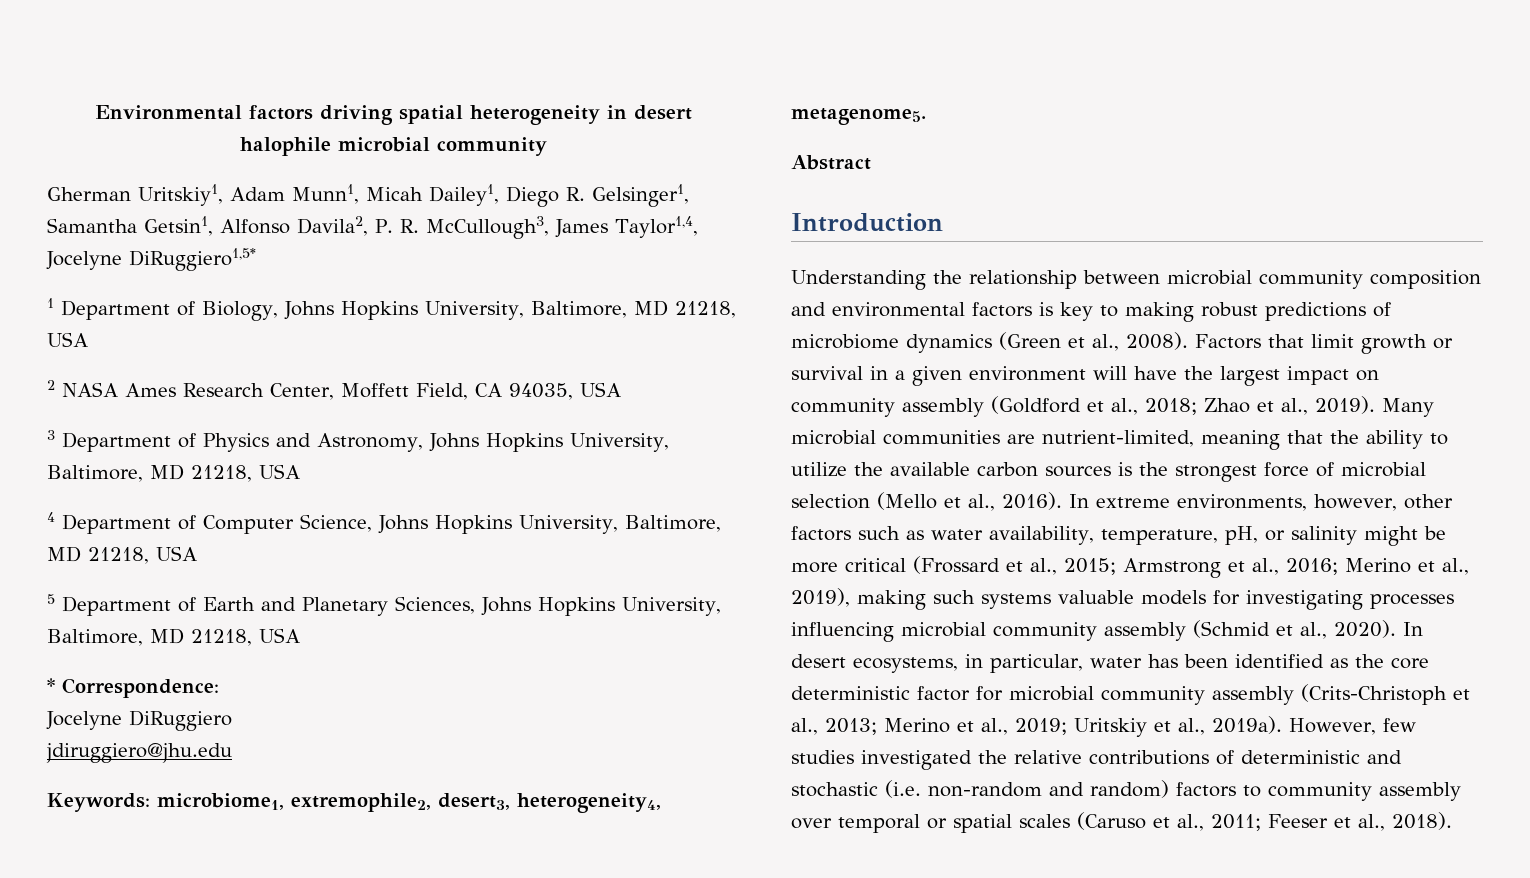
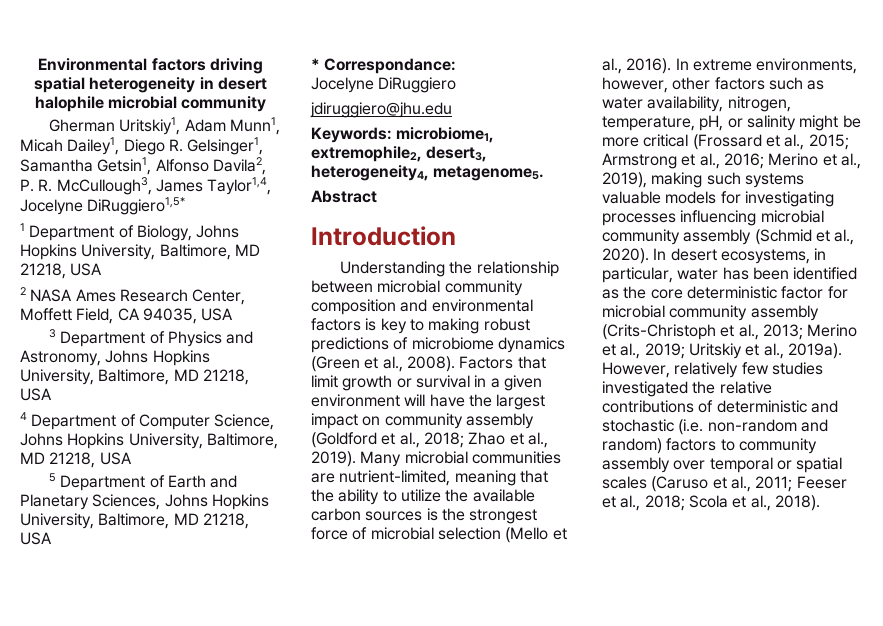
[62,678,219,698] Correspondence: -> [324,58,457,74] Correspondance:
(1094, 535) none -> [727,96,791,112] nitrogen,
(1376, 726) none -> [674,362,739,378] relatively
(1385, 822) none -> [644,495,771,511] 2018; Scola et al.,

